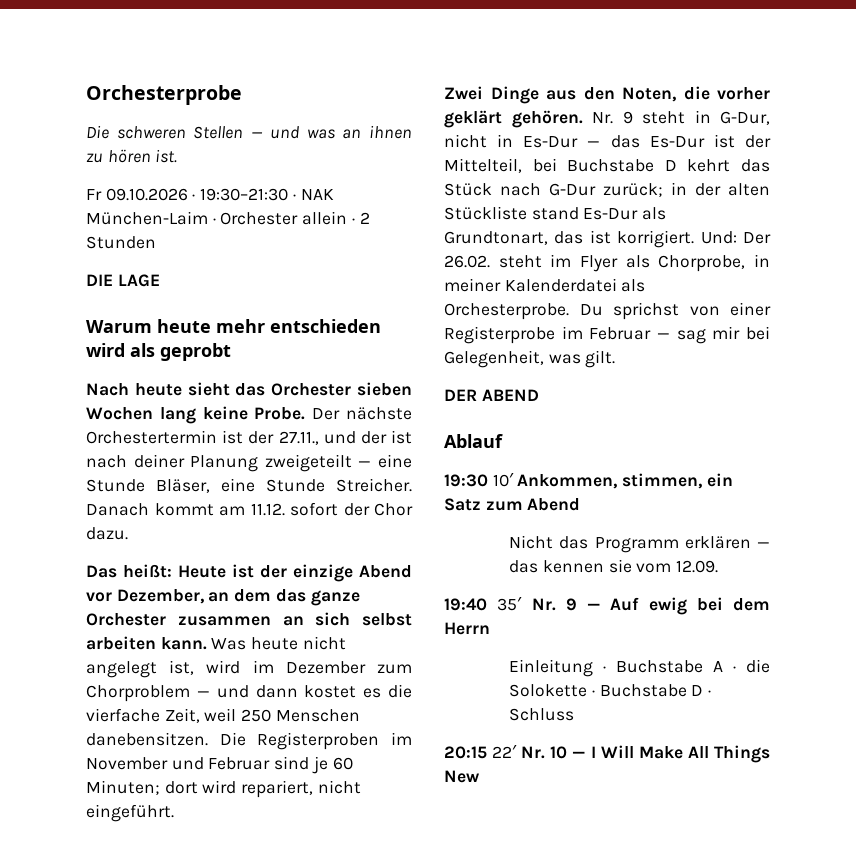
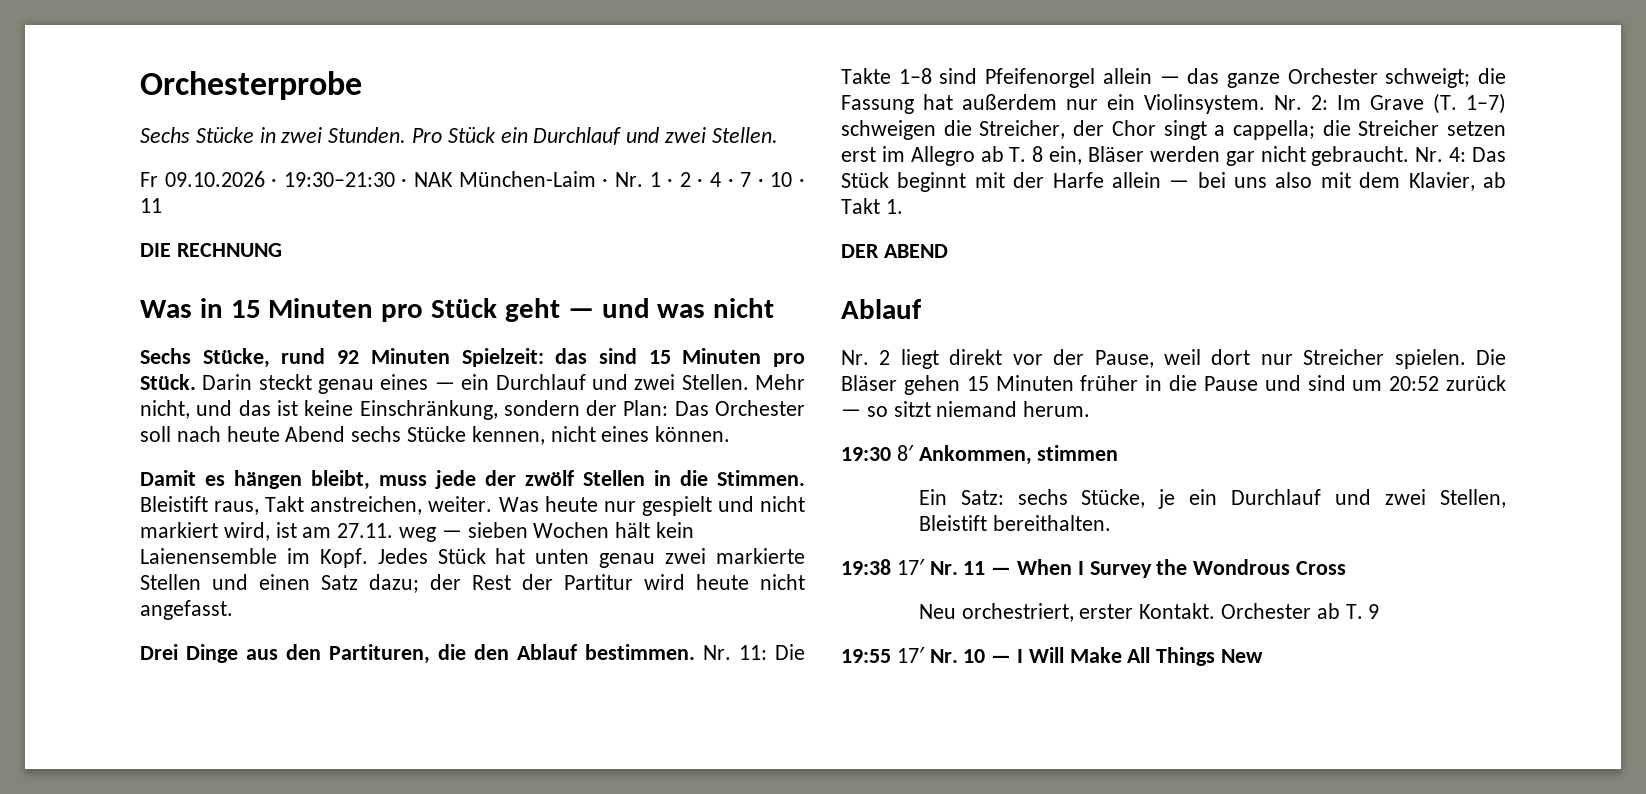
[86,125,413,139] [86,149,178,163] Die schweren Stellen — und was an ihnen zu hören ist. -> [140,127,778,145] Sechs Stücke in zwei Stunden. Pro Stück ein Durchlauf und zwei Stellen.
[220,211,370,225] [86,236,156,249] [86,274,160,287] [86,319,381,333] [86,343,231,361] [86,382,413,396] [86,406,412,424] [86,430,412,445] [86,454,412,472] [86,478,412,493] [86,502,413,516] [86,527,128,540] [86,564,412,582] [86,589,360,606] [86,612,412,626] [86,636,346,650] [86,660,412,678] [86,684,412,702] [86,708,360,723] [86,732,412,750] [86,756,353,774] [86,780,361,798] [86,804,174,822] [444,86,770,104] [444,110,770,128] [444,134,771,148] [444,158,770,173] [444,182,770,197] [444,206,667,220] [444,230,771,248] [444,254,770,272] [444,278,646,292] [444,302,771,320] [444,326,770,344] [444,350,616,368] [444,389,539,401] [444,434,503,448] [444,473,733,489] [444,498,581,511] [509,535,770,553] [509,559,719,573] [444,597,770,615] [444,622,490,635] [509,659,770,677] [509,684,712,697] [509,708,575,721] [444,745,518,759] Orchester allein · 2 Stunden // DIE LAGE // Warum heute mehr entschieden wird als geprobt // Nach heute sieht das Orchester sieben Wochen lang keine Probe. Der nächste Orchestertermin ist der 27.11., und der ist nach deiner Planung zweigeteilt — eine Stunde Bläser, eine Stunde Streicher. Danach kommt am 11.12. sofort der Chor dazu. // Das heißt: Heute ist der einzige Abend vor Dezember, an dem das ganze Orchester zusammen an sich selbst arbeiten kann. Was heute nicht angelegt ist, wird im Dezember zum Chorproblem — und dann kostet es die vierfache Zeit, weil 250 Menschen danebensitzen. Die Registerproben im November und Februar sind je 60 Minuten; dort wird repariert, nicht eingeführt. // Zwei Dinge aus den Noten, die vorher geklärt gehören. Nr. 9 steht in G-Dur, nicht in Es-Dur — das Es-Dur ist der Mittelteil, bei Buchstabe D kehrt das Stück nach G-Dur zurück; in der alten Stückliste stand Es-Dur als Grundtonart, das ist korrigiert. Und: Der 26.02. steht im Flyer als Chorprobe, in meiner Kalenderdatei als Orchesterprobe. Du sprichst von einer Registerprobe im Februar — sag mir bei Gelegenheit, was gilt. // DER ABEND // Ablauf // 19:30 10′ Ankommen, stimmen, ein Satz zum Abend // Nicht das Programm erklären — das kennen sie vom 12.09. // 19:40 35′ Nr. 9 — Auf ewig bei dem Herrn // Einleitung · Buchstabe A · die Solokette · Buchstabe D · Schluss // 20:15 22′ -> [614,172,805,187] [140,198,162,213] [140,243,282,257] [140,298,775,322] [140,348,805,368] [140,374,806,394] [140,400,805,420] [140,426,731,445] [140,470,805,490] [140,496,805,516] [140,522,695,542] [140,548,806,568] [140,574,805,593] [140,600,233,620] [140,644,805,664] [841,68,1506,88] [841,93,1506,114] [841,120,1506,140] [841,146,1506,166] [841,172,1506,192] [841,198,903,214] [841,244,948,258] [841,299,922,319] [841,349,1506,369] [841,375,1506,395] [841,401,1091,417] [841,445,1119,465] [918,489,1506,509] [918,515,1111,531] [841,559,1347,578] [918,603,1380,622] [841,647,925,663] Nr. 1 · 2 · 4 · 7 · 10 · 11 // DIE RECHNUNG // Was in 15 Minuten pro Stück geht — und was nicht // Sechs Stücke, rund 92 Minuten Spielzeit: das sind 15 Minuten pro Stück. Darin steckt genau eines — ein Durchlauf und zwei Stellen. Mehr nicht, und das ist keine Einschränkung, sondern der Plan: Das Orchester soll nach heute Abend sechs Stücke kennen, nicht eines können. // Damit es hängen bleibt, muss jede der zwölf Stellen in die Stimmen. Bleistift raus, Takt anstreichen, weiter. Was heute nur gespielt und nicht markiert wird, ist am 27.11. weg — sieben Wochen hält kein Laienensemble im Kopf. Jedes Stück hat unten genau zwei markierte Stellen und einen Satz dazu; der Rest der Partitur wird heute nicht angefasst. // Drei Dinge aus den Partituren, die den Ablauf bestimmen. Nr. 11: Die Takte 1–8 sind Pfeifenorgel allein — das ganze Orchester schweigt; die Fassung hat außerdem nur ein Violinsystem. Nr. 2: Im Grave (T. 1–7) schweigen die Streicher, der Chor singt a cappella; die Streicher setzen erst im Allegro ab T. 8 ein, Bläser werden gar nicht gebraucht. Nr. 4: Das Stück beginnt mit der Harfe allein — bei uns also mit dem Klavier, ab Takt 1. // DER ABEND // Ablauf // Nr. 2 liegt direkt vor der Pause, weil dort nur Streicher spielen. Die Bläser gehen 15 Minuten früher in die Pause und sind um 20:52 zurück — so sitzt niemand herum. // 19:30 8′ Ankommen, stimmen // Ein Satz: sechs Stücke, je ein Durchlauf und zwei Stellen, Bleistift bereithalten. // 19:38 17′ Nr. 11 — When I Survey the Wondrous Cross // Neu orchestriert, erster Kontakt. Orchester ab T. 9 // 19:55 17′

